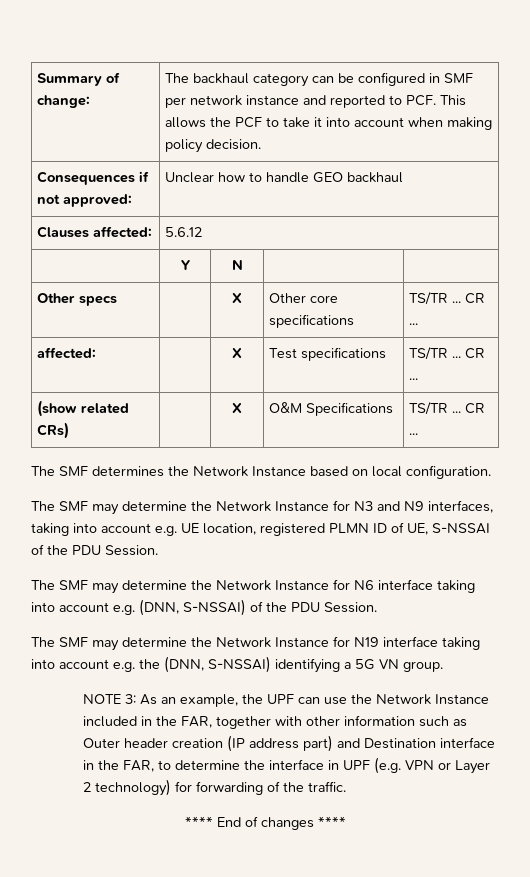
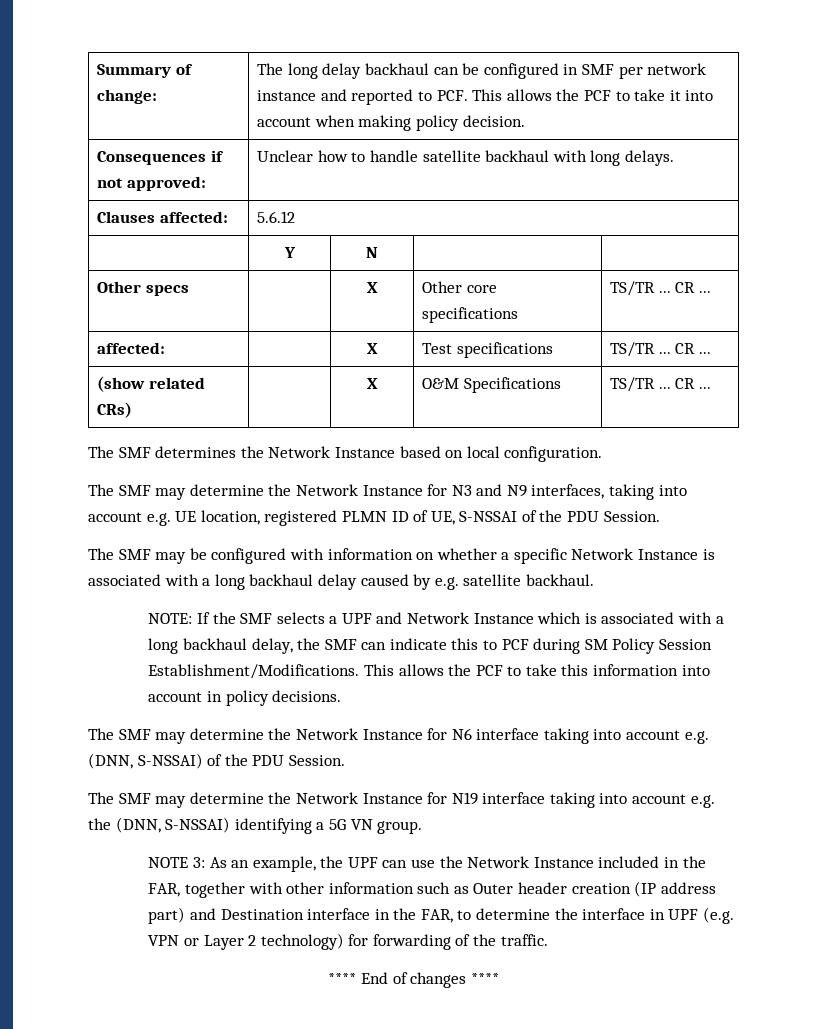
[193,73,310,87] backhaul category -> [287,63,430,79] long delay backhaul
[313,172,404,183] GEO backhaul -> [422,150,674,166] satellite backhaul with long delays.
(158, 550) none -> [88,548,715,564] [88,574,594,590] [148,612,724,624] [148,638,713,654] [148,664,710,679] [148,690,342,706] // The SMF may be configured with information on whether a specific Network Instance is associated with a long backhaul delay caused by e.g. satellite backhaul. // NOTE: If the SMF selects a UPF and Network Instance which is associated with a long backhaul delay, the SMF can indicate this to PCF during SM Policy Session Establishment/Modifications. This allows the PCF to take this information into account in policy decisions.

